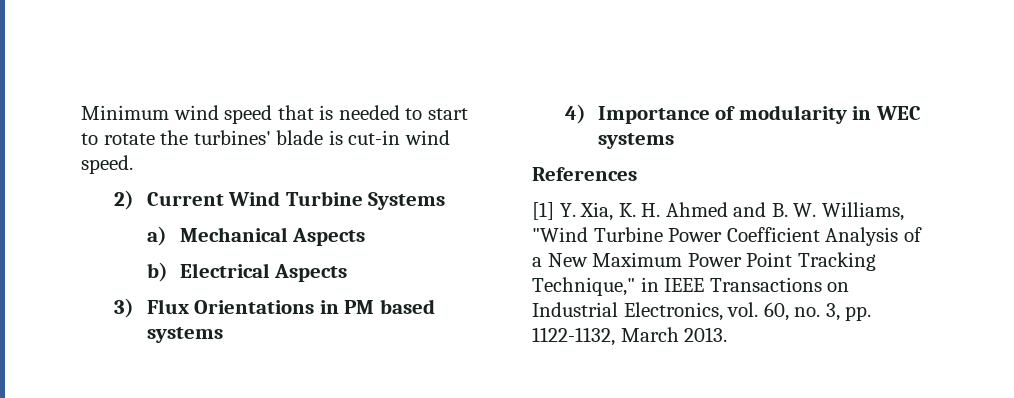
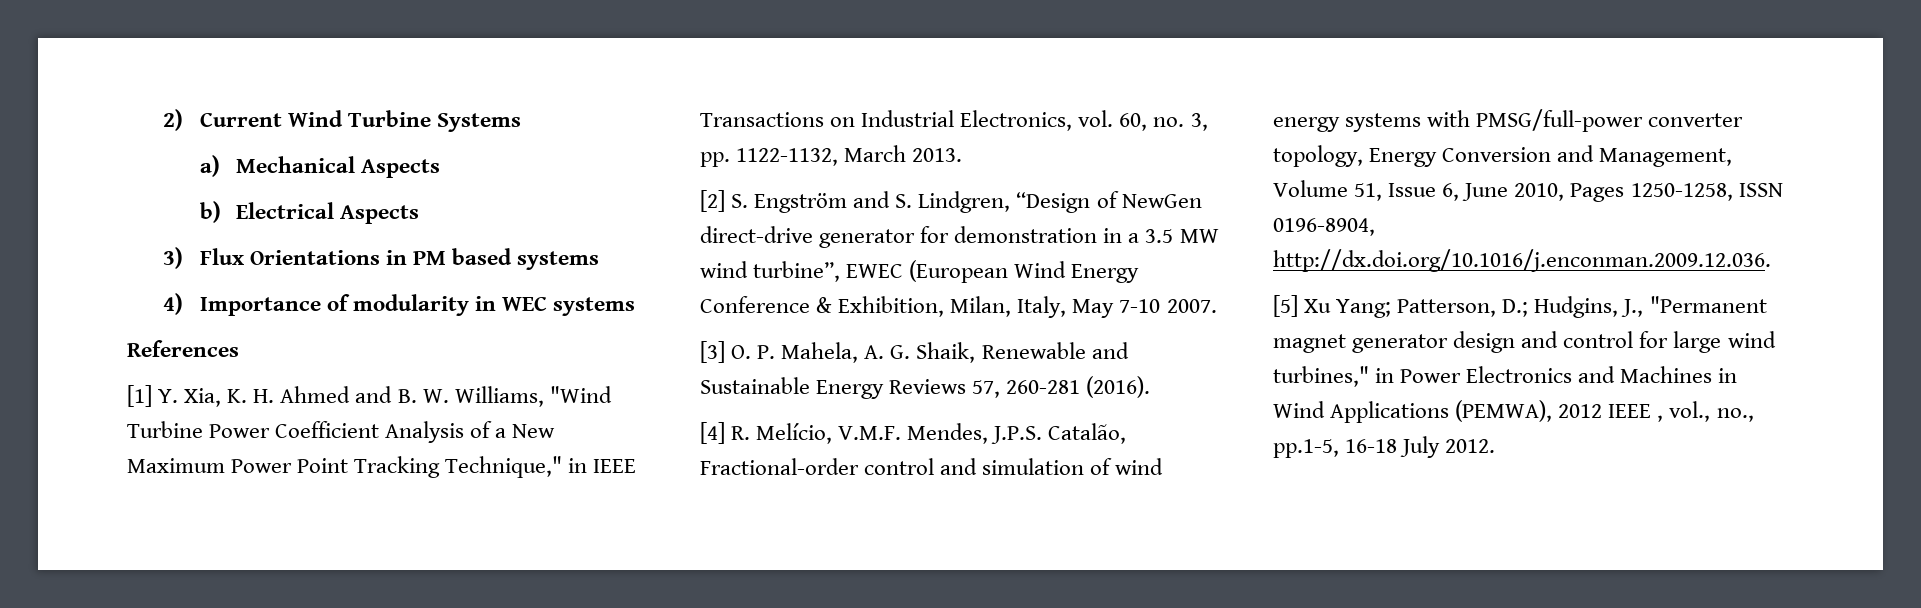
[81,105,468,124] [81,130,450,145] [81,155,133,174] Minimum wind speed that is needed to start to rotate the turbines' blade is cut-in wind speed. // -> (163, 120) none
(728, 334) none -> [700,190,1202,213] [700,226,1219,248] [700,260,1140,283] [700,296,1217,318] [700,341,1129,363] [700,376,1151,399] [700,422,1127,444] [700,458,1164,475] [1273,109,1744,132] [1273,145,1733,167] [1273,180,1783,202] [1273,218,1375,236] [1273,249,1771,272] [1273,295,1767,318] [1273,331,1776,353] [1273,366,1738,387] [1273,400,1754,423] [1273,436,1496,458] // [2] S. Engström and S. Lindgren, “Design of NewGen direct-drive generator for demonstration in a 3.5 MW wind turbine”, EWEC (European Wind Energy Conference & Exhibition, Milan, Italy, May 7-10 2007. // [3] O. P. Mahela, A. G. Shaik, Renewable and Sustainable Energy Reviews 57, 260-281 (2016). // [4] R. Melício, V.M.F. Mendes, J.P.S. Catalão, Fractional-order control and simulation of wind energy systems with PMSG/full-power converter topology, Energy Conversion and Management, Volume 51, Issue 6, June 2010, Pages 1250-1258, ISSN 0196-8904, http://dx.doi.org/10.1016/j.enconman.2009.12.036. // [5] Xu Yang; Patterson, D.; Hudgins, J., "Permanent magnet generator design and control for large wind turbines," in Power Electronics and Machines in Wind Applications (PEMWA), 2012 IEEE , vol., no., pp.1-5, 16-18 July 2012.

